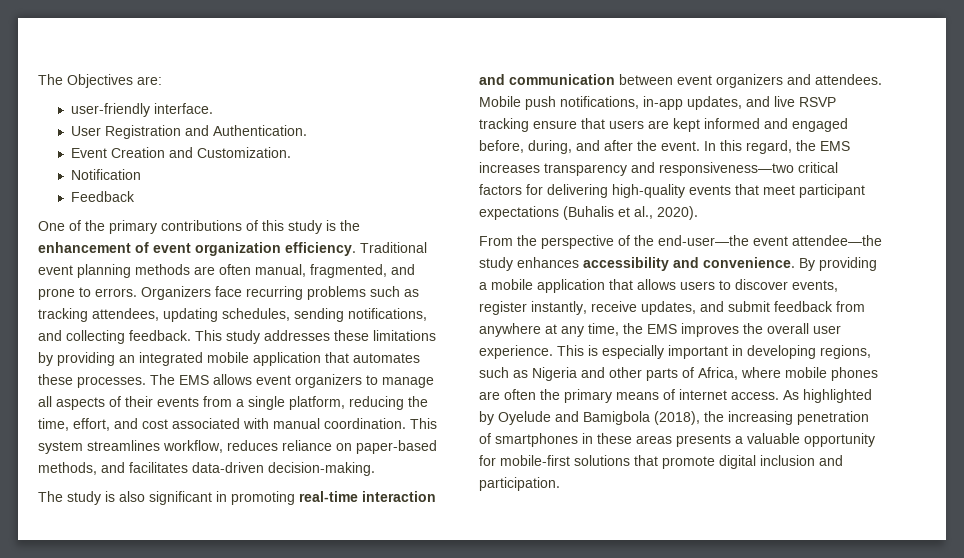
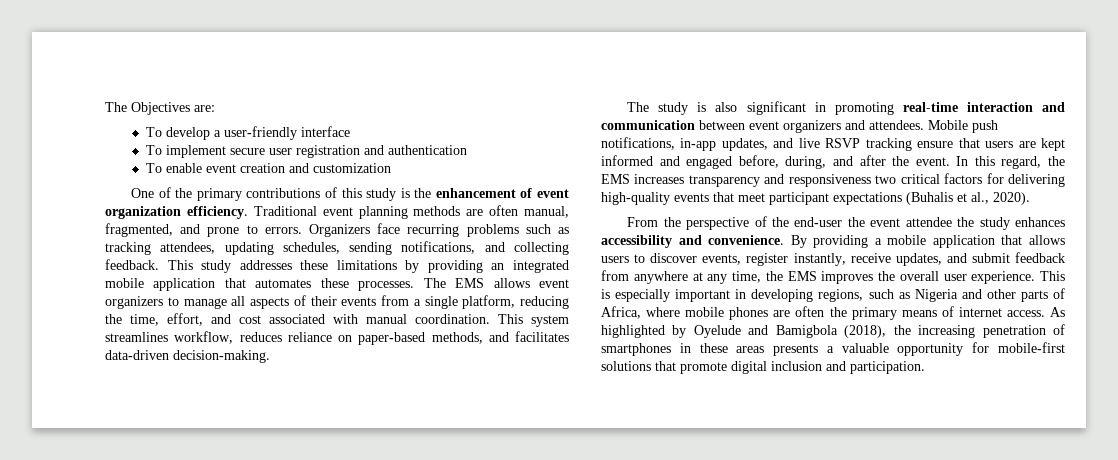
[70,103,213,117] [70,125,307,139] [70,147,291,158] [70,169,141,180] [70,191,135,202] user-friendly interface. // User Registration and Authentication. // Event Creation and Customization. // Notification // Feedback -> [146,126,351,140] [146,145,468,158] [146,163,392,173] To develop a user-friendly interface // To implement secure user registration and authentication // To enable event creation and customization
[659,162,794,176] responsiveness—two -> [788,174,897,187] responsiveness two
[658,235,882,246] end-user—the event attendee—the -> [794,217,975,227] end-user the event attendee the

